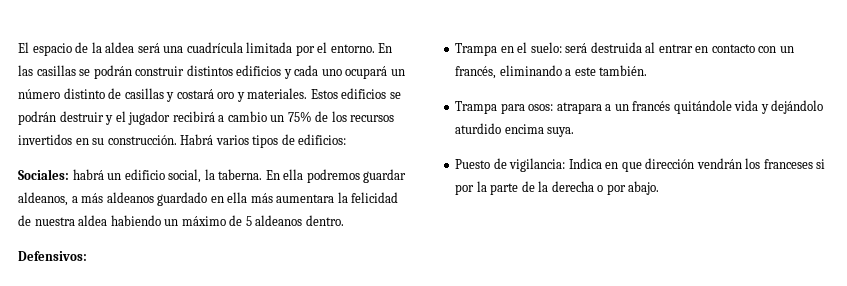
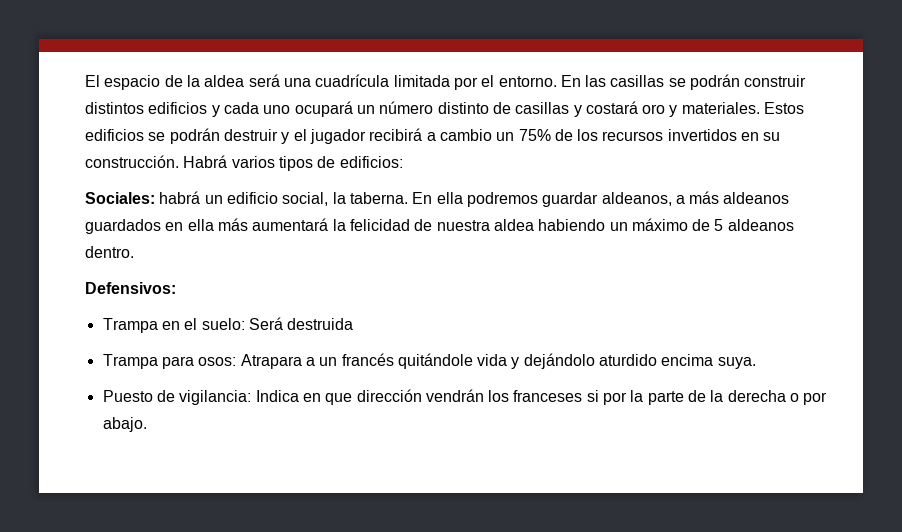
[157,192,208,206] guardado -> [85,219,161,234] guardados
[276,194,335,203] aumentara -> [252,218,329,231] aumentará
[565,43,588,53] será -> [248,317,283,330] Será
[645,42,794,53] [455,65,648,79] al entrar en contacto con un francés, eliminando a este también. -> (354, 324) none
[556,102,602,114] atrapara -> [240,354,302,369] Atrapara

